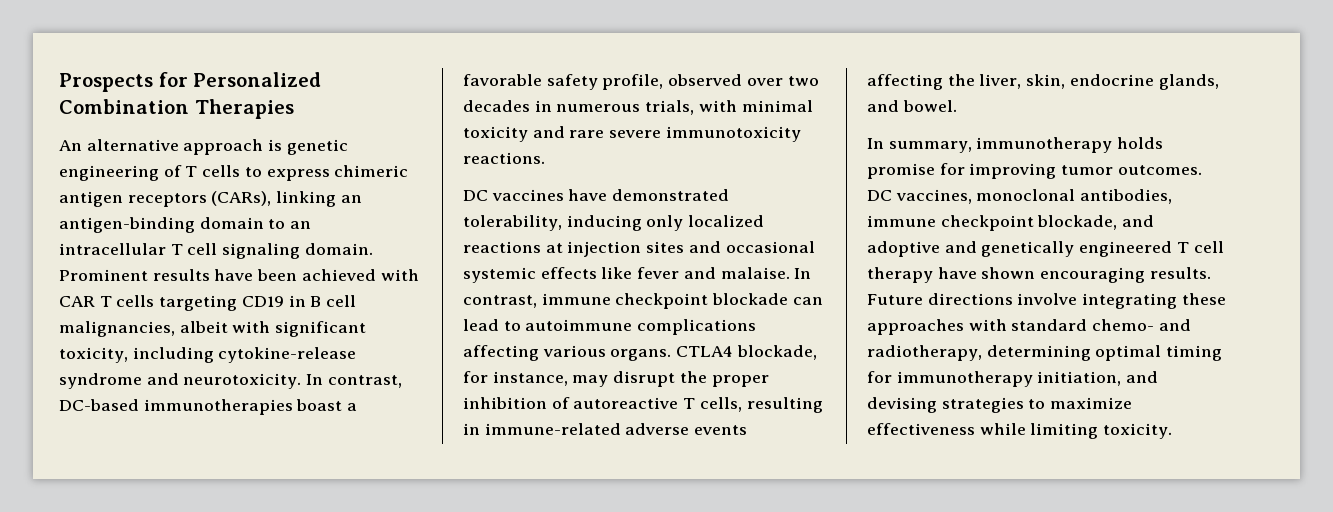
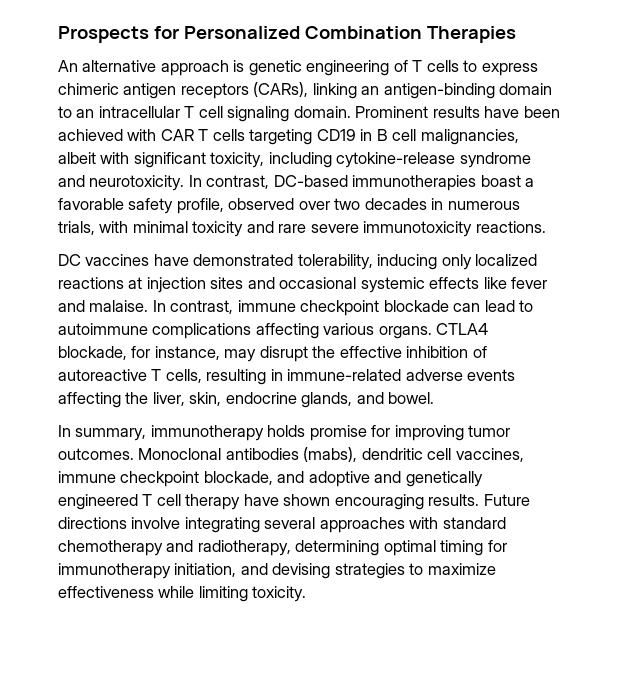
[711,375,769,387] proper -> [339,346,402,358] effective
[867,189,1173,204] DC vaccines, monoclonal antibodies, -> [138,447,524,462] Monoclonal antibodies (mabs), dendritic cell vaccines,
[1181,293,1226,305] these -> [264,517,316,529] several
[1092,319,1155,331] chemo- -> [58,540,163,556] chemotherapy

